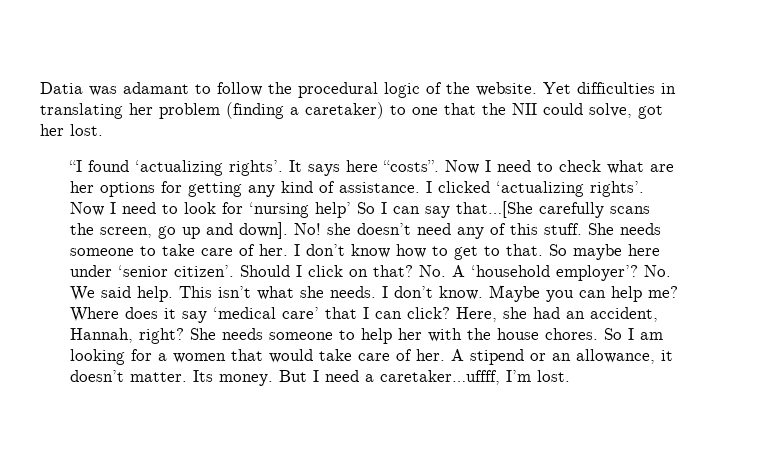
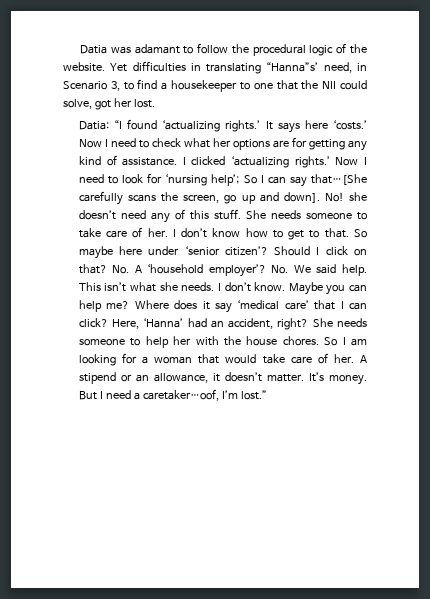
[129,102,384,119] her problem (finding a caretaker) -> [266,62,367,73] [63,79,238,92] “Hanna”s’ need, in Scenario 3, to find a housekeeper
(103, 130) none -> [78,121,109,130] Datia:
[229,160,284,176] rights’. -> [225,120,261,132] rights.’
[383,160,440,172] “costs”. -> [333,120,367,130] ‘costs.’
[650,164,675,172] are -> (210, 143) none
(156, 189) none -> [272,140,289,148] are
[590,181,645,197] rights’. -> [294,156,330,168] rights.’
[315,202,352,218] help’ -> [211,174,240,186] help’;
[174,265,235,277] citizen’. -> [224,246,268,256] citizen’?
[503,307,528,319] she -> [143,318,184,328] ‘Hanna’
[70,328,134,343] Hannah, -> (274, 323) none
[173,353,227,363] women -> [154,356,193,364] woman
[193,370,214,382] Its -> [308,372,324,382] It’s
[380,370,571,385] caretaker…uffff, I’m lost. -> [142,389,267,401] caretaker…oof, I’m lost.”

